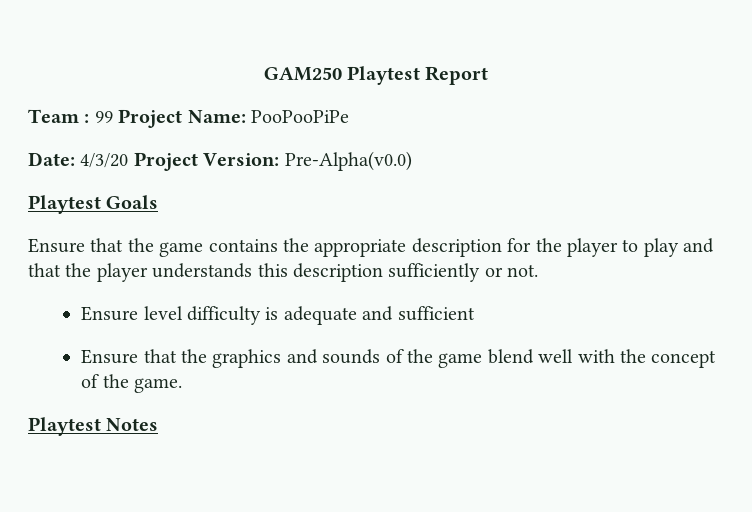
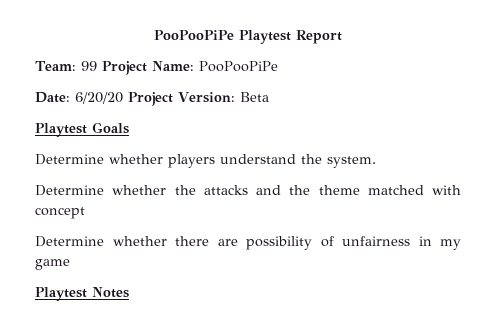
[263,67,342,81] GAM250 -> [154,30,234,40] PooPooPiPe
[28,109,90,123] Team : -> [35,61,76,71] Team:
[80,153,129,168] 4/3/20 -> [75,92,123,104] 6/20/20
[284,151,412,171] Pre-Alpha(v0.0) -> [239,92,269,102] Beta
[28,238,715,257] [28,263,539,282] [81,306,475,325] [81,349,717,368] [81,374,182,393] Ensure that the game contains the appropriate description for the player to play and that the player understands this description sufficiently or not. // Ensure level difficulty is adequate and sufficient // Ensure that the graphics and sounds of the game blend well with the concept of the game. -> [35,154,376,168] [35,185,461,196] [35,207,85,219] [35,236,461,250] [35,259,70,270] Determine whether players understand the system. // Determine whether the attacks and the theme matched with concept // Determine whether there are possibility of unfairness in my game

